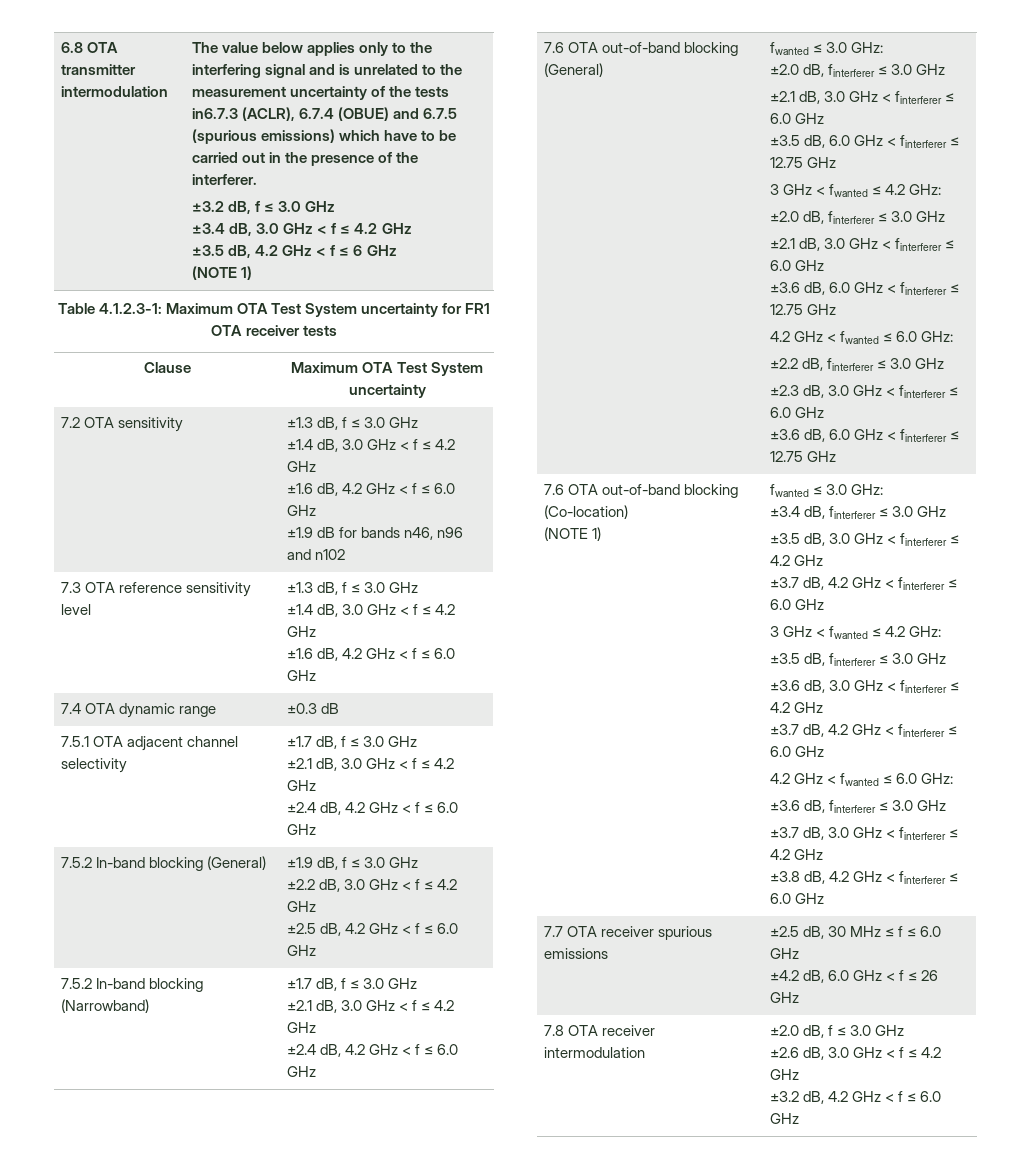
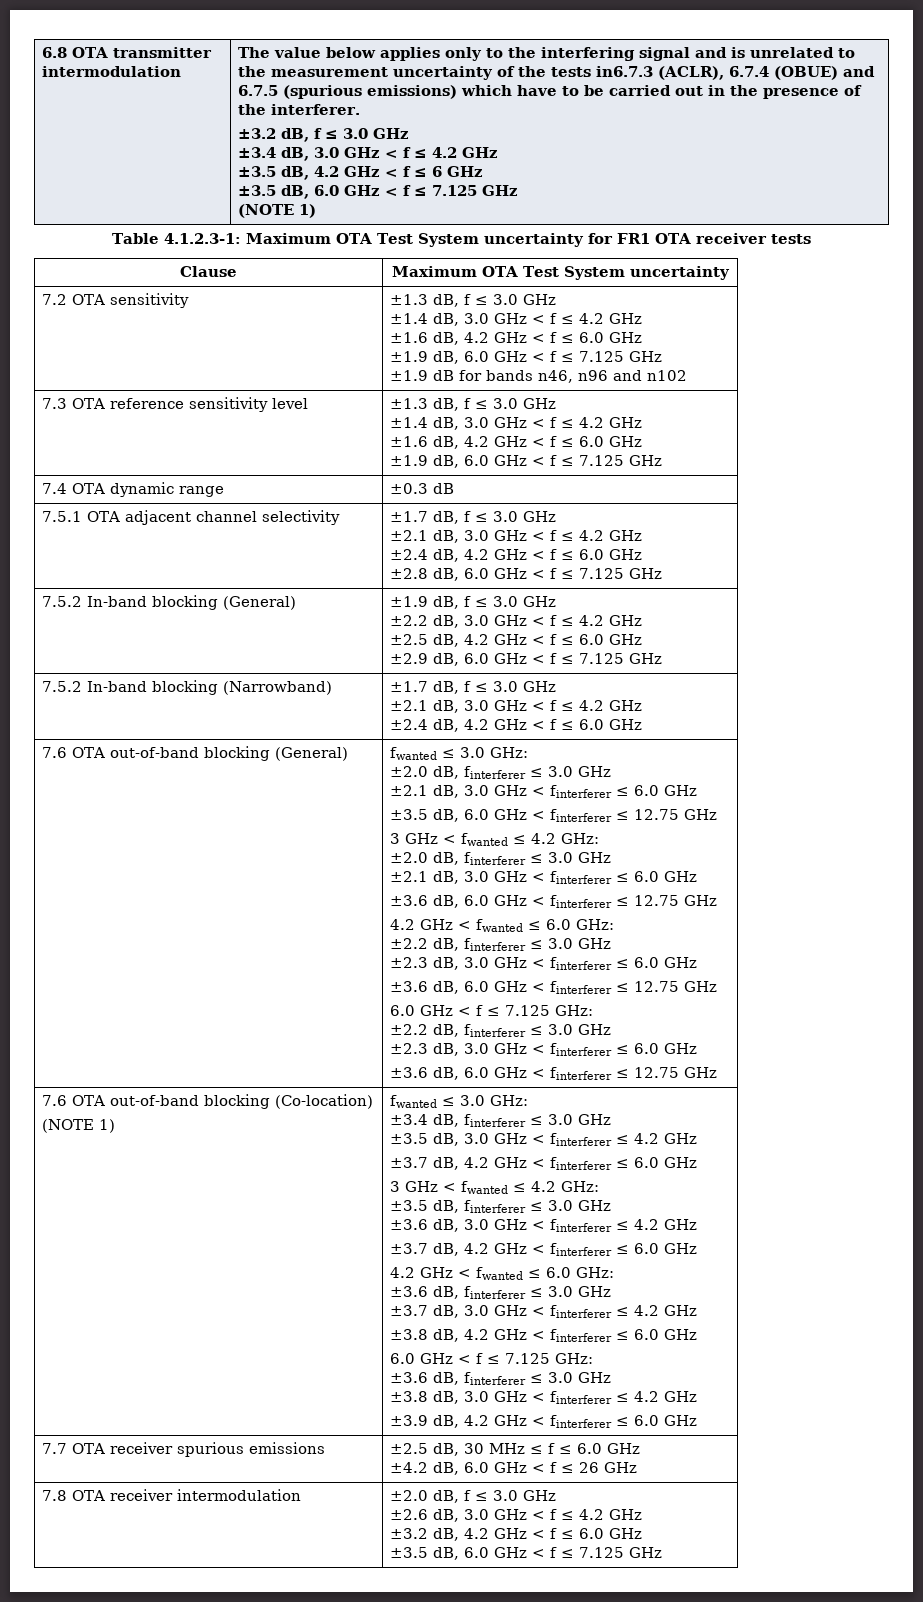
(397, 250) none -> [237,185,518,199] // ±3.5 dB, 6.0 GHz < f ≤ 7.125 GHz
(317, 510) none -> [389,351,662,364] // ±1.9 dB, 6.0 GHz < f ≤ 7.125 GHz
(317, 675) none -> [389,455,662,468] // ±1.9 dB, 6.0 GHz < f ≤ 7.125 GHz
(317, 829) none -> [389,568,662,581] // ±2.8 dB, 6.0 GHz < f ≤ 7.125 GHz
(317, 950) none -> [389,653,662,666] // ±2.9 dB, 6.0 GHz < f ≤ 7.125 GHz
(837, 456) none -> [389,1005,593,1016] [389,1024,611,1037] [389,1043,697,1056] [389,1067,717,1080] // 6.0 GHz < f ≤ 7.125 GHz: // ±2.2 dB, finterferer ≤ 3.0 GHz // ±2.3 dB, 3.0 GHz < finterferer ≤ 6.0 GHz // ±3.6 dB, 6.0 GHz < finterferer ≤ 12.75 GHz
(825, 898) none -> [389,1353,593,1364] [389,1372,611,1385] [389,1391,697,1404] [389,1415,697,1428] // 6.0 GHz < f ≤ 7.125 GHz: // ±3.6 dB, finterferer ≤ 3.0 GHz // ±3.8 dB, 3.0 GHz < finterferer ≤ 4.2 GHz // ±3.9 dB, 4.2 GHz < finterferer ≤ 6.0 GHz
(800, 1118) none -> [389,1547,662,1560] // ±3.5 dB, 6.0 GHz < f ≤ 7.125 GHz

